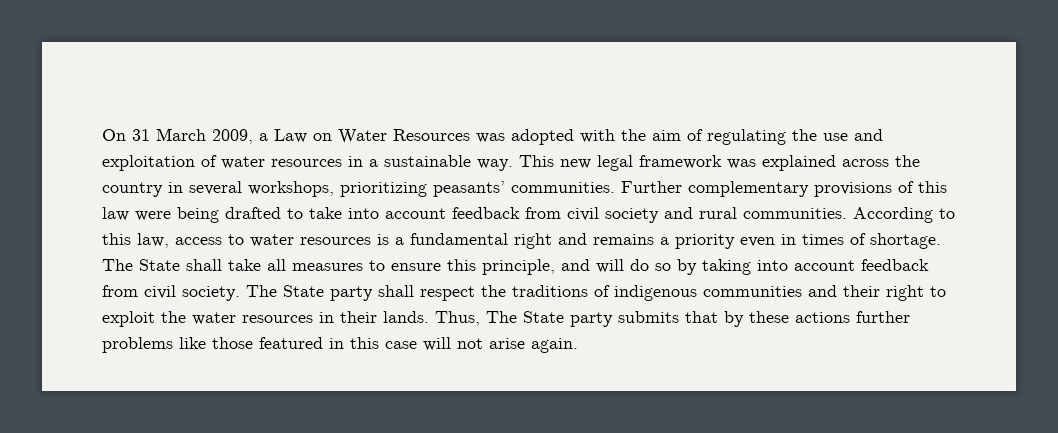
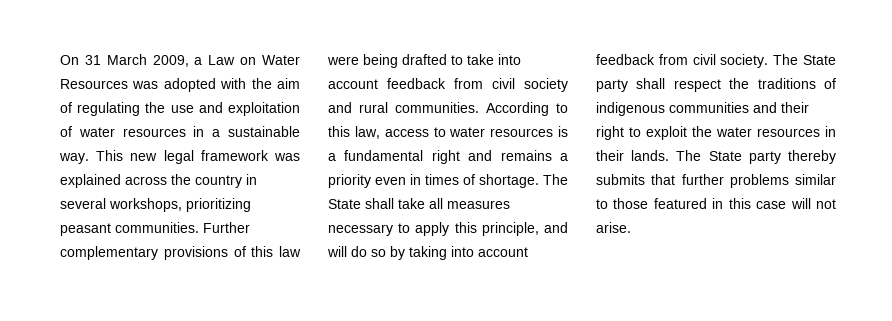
[433,181,505,197] peasants’ -> [60,223,111,236] peasant
[369,260,441,271] to ensure -> [328,222,450,236] necessary to apply
[435,311,613,327] Thus, The State party -> [676,150,836,164] The State party thereby
[724,311,910,327] [102,337,206,353] by these actions further problems like -> [681,174,836,188] [596,199,608,209] further problems similar to
[489,338,578,353] arise again. -> [596,222,631,233] arise.

